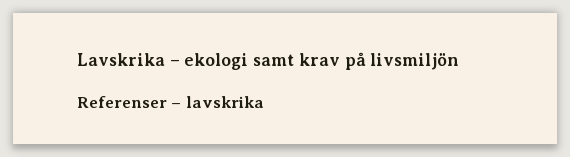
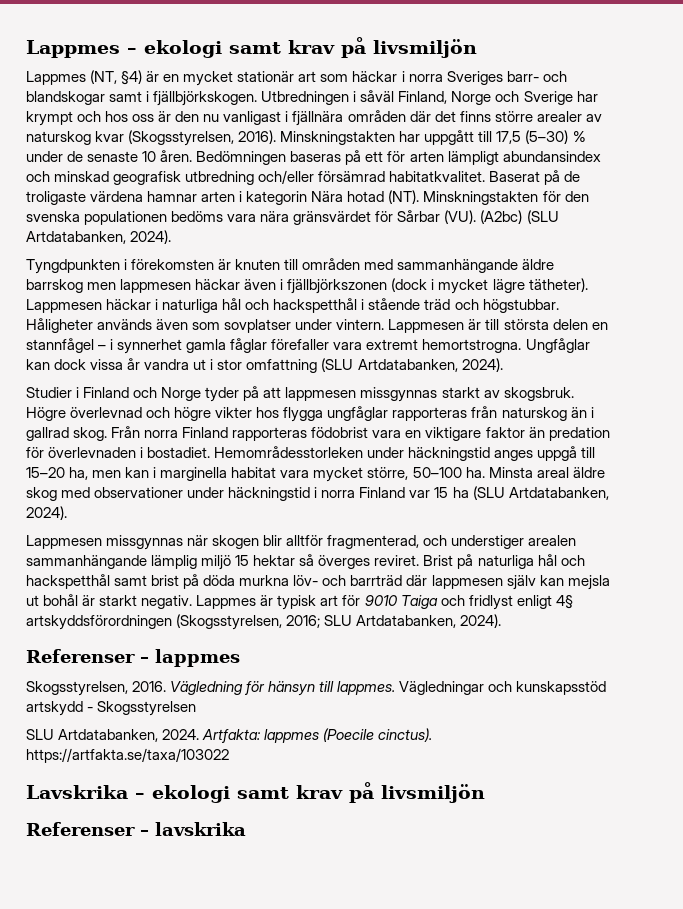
(77, 59) none -> [26,37,477,58] [26,70,567,86] [26,90,598,106] [26,110,602,126] [26,130,586,146] [26,150,601,165] [26,170,581,185] [26,190,589,205] [26,210,559,225] [26,230,172,244] [26,258,555,274] [26,278,588,294] [26,298,559,313] [26,318,608,333] [26,338,590,354] [26,358,503,373] [26,386,574,402] [26,406,594,422] [26,426,610,441] [26,446,596,461] [26,467,605,482] [26,486,609,501] [26,506,67,520] [26,535,577,550] [26,554,585,570] [26,574,610,590] [26,594,573,610] [26,614,502,630] [26,649,240,667] [26,681,607,696] [26,701,197,716] [26,728,433,743] [26,748,229,763] Lappmes – ekologi samt krav på livsmiljön // Lappmes (NT, §4) är en mycket stationär art som häckar i norra Sveriges barr- och blandskogar samt i fjällbjörkskogen. Utbredningen i såväl Finland, Norge och Sverige har krympt och hos oss är den nu vanligast i fjällnära områden där det finns större arealer av naturskog kvar (Skogsstyrelsen, 2016). Minskningstakten har uppgått till 17,5 (5–30) % under de senaste 10 åren. Bedömningen baseras på ett för arten lämpligt abundansindex och minskad geografisk utbredning och/eller försämrad habitatkvalitet. Baserat på de troligaste värdena hamnar arten i kategorin Nära hotad (NT). Minskningstakten för den svenska populationen bedöms vara nära gränsvärdet för Sårbar (VU). (A2bc) (SLU Artdatabanken, 2024). // Tyngdpunkten i förekomsten är knuten till områden med sammanhängande äldre barrskog men lappmesen häckar även i fjällbjörkszonen (dock i mycket lägre tätheter). Lappmesen häckar i naturliga hål och hackspetthål i stående träd och högstubbar. Håligheter används även som sovplatser under vintern. Lappmesen är till största delen en stannfågel – i synnerhet gamla fåglar förefaller vara extremt hemortstrogna. Ungfåglar kan dock vissa år vandra ut i stor omfattning (SLU Artdatabanken, 2024). // Studier i Finland och Norge tyder på att lappmesen missgynnas starkt av skogsbruk. Högre överlevnad och högre vikter hos flygga ungfåglar rapporteras från naturskog än i gallrad skog. Från norra Finland rapporteras födobrist vara en viktigare faktor än predation för överlevnaden i bostadiet. Hemområdesstorleken under häckningstid anges uppgå till 15–20 ha, men kan i marginella habitat vara mycket större, 50–100 ha. Minsta areal äldre skog med observationer under häckningstid i norra Finland var 15 ha (SLU Artdatabanken, 2024). // Lappmesen missgynnas när skogen blir alltför fragmenterad, och understiger arealen sammanhängande lämplig miljö 15 hektar så överges reviret. Brist på naturliga hål och hackspetthål samt brist på döda murkna löv- och barrträd där lappmesen själv kan mejsla ut bohål är starkt negativ. Lappmes är typisk art för 9010 Taiga och fridlyst enligt 4§ artskyddsförordningen (Skogsstyrelsen, 2016; SLU Artdatabanken, 2024). // Referenser – lappmes // Skogsstyrelsen, 2016. Vägledning för hänsyn till lappmes. Vägledningar och kunskapsstöd artskydd - Skogsstyrelsen // SLU Artdatabanken, 2024. Artfakta: lappmes (Poecile cinctus). https://artfakta.se/taxa/103022 //

